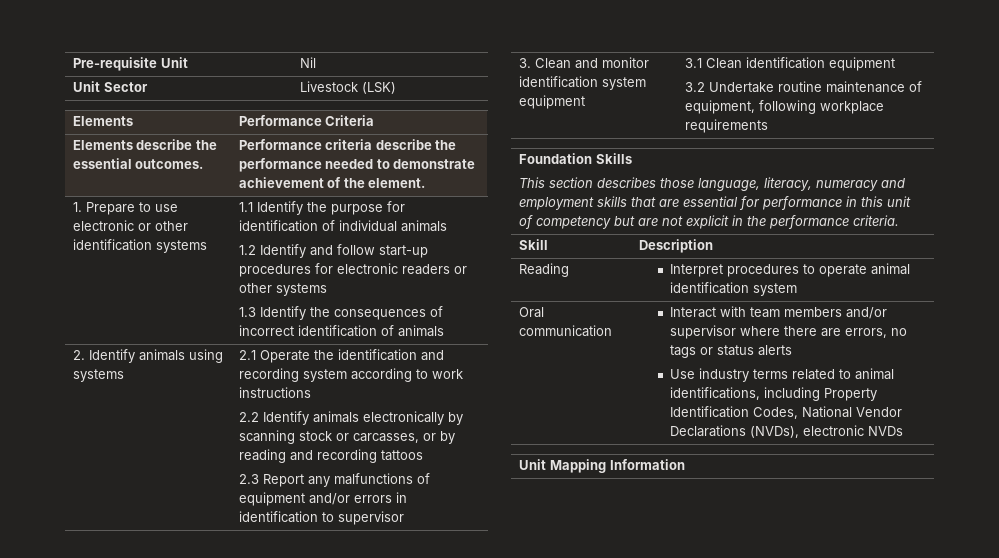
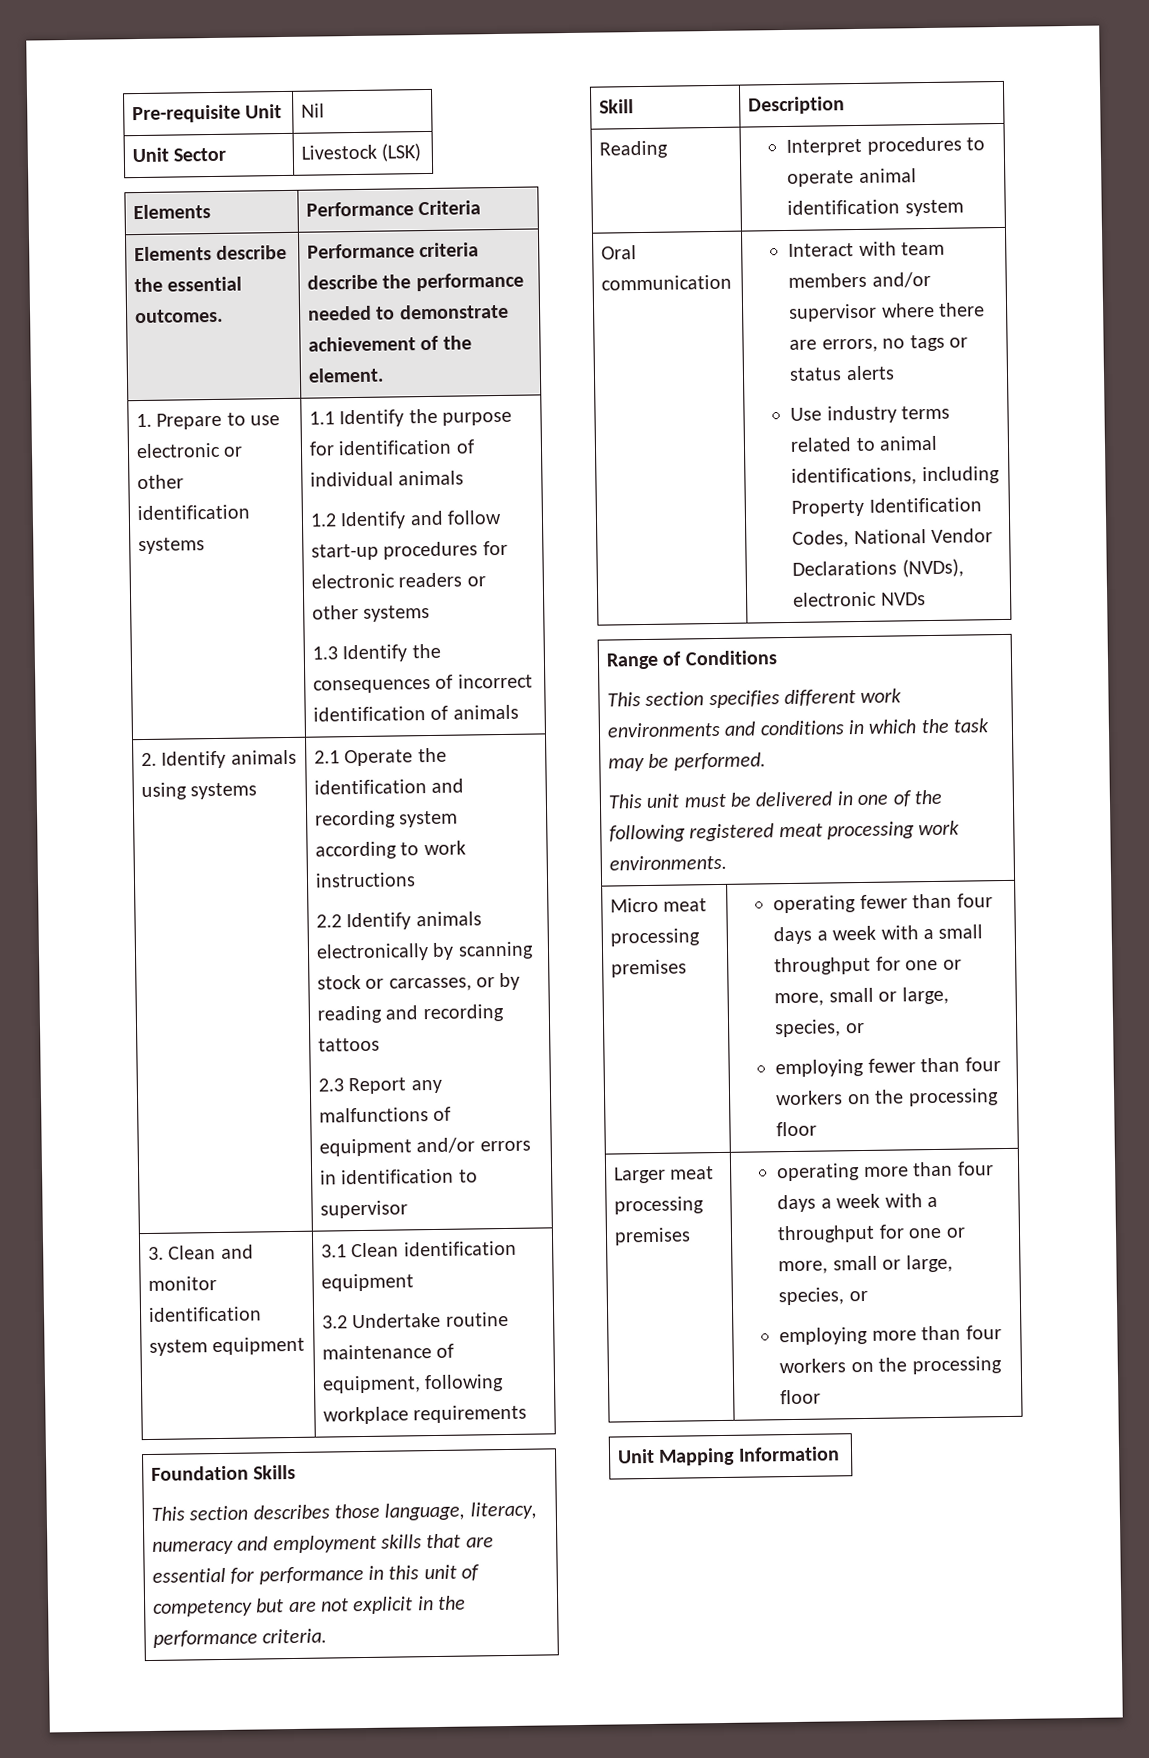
(904, 431) none -> [605,650,778,670] [606,688,903,709] [606,718,990,738] [607,752,766,772] [607,789,942,809] [608,820,961,843] [608,854,727,871] [609,897,708,913] [609,928,700,947] [610,959,687,978] [773,893,993,914] [773,924,984,945] [774,956,962,976] [774,986,949,1007] [774,1019,865,1038] [775,1057,1001,1078] [775,1088,999,1107] [776,1121,818,1137] [613,1166,715,1184] [613,1196,704,1215] [613,1227,691,1246] [777,1161,994,1182] [777,1193,938,1213] [777,1224,966,1244] [778,1254,953,1275] [778,1287,868,1306] [779,1325,1002,1346] [779,1356,1002,1375] [780,1389,822,1405] // Range of Conditions // This section specifies different work environments and conditions in which the task may be performed. // This unit must be delivered in one of the following registered meat processing work environments. // Micro meat processing premises | operating fewer than four days a week with a small throughput for one or more, small or large, species, or // employing fewer than four workers on the processing floor // Larger meat processing premises | operating more than four days a week with a throughput for one or more, small or large, species, or // employing more than four workers on the processing floor

